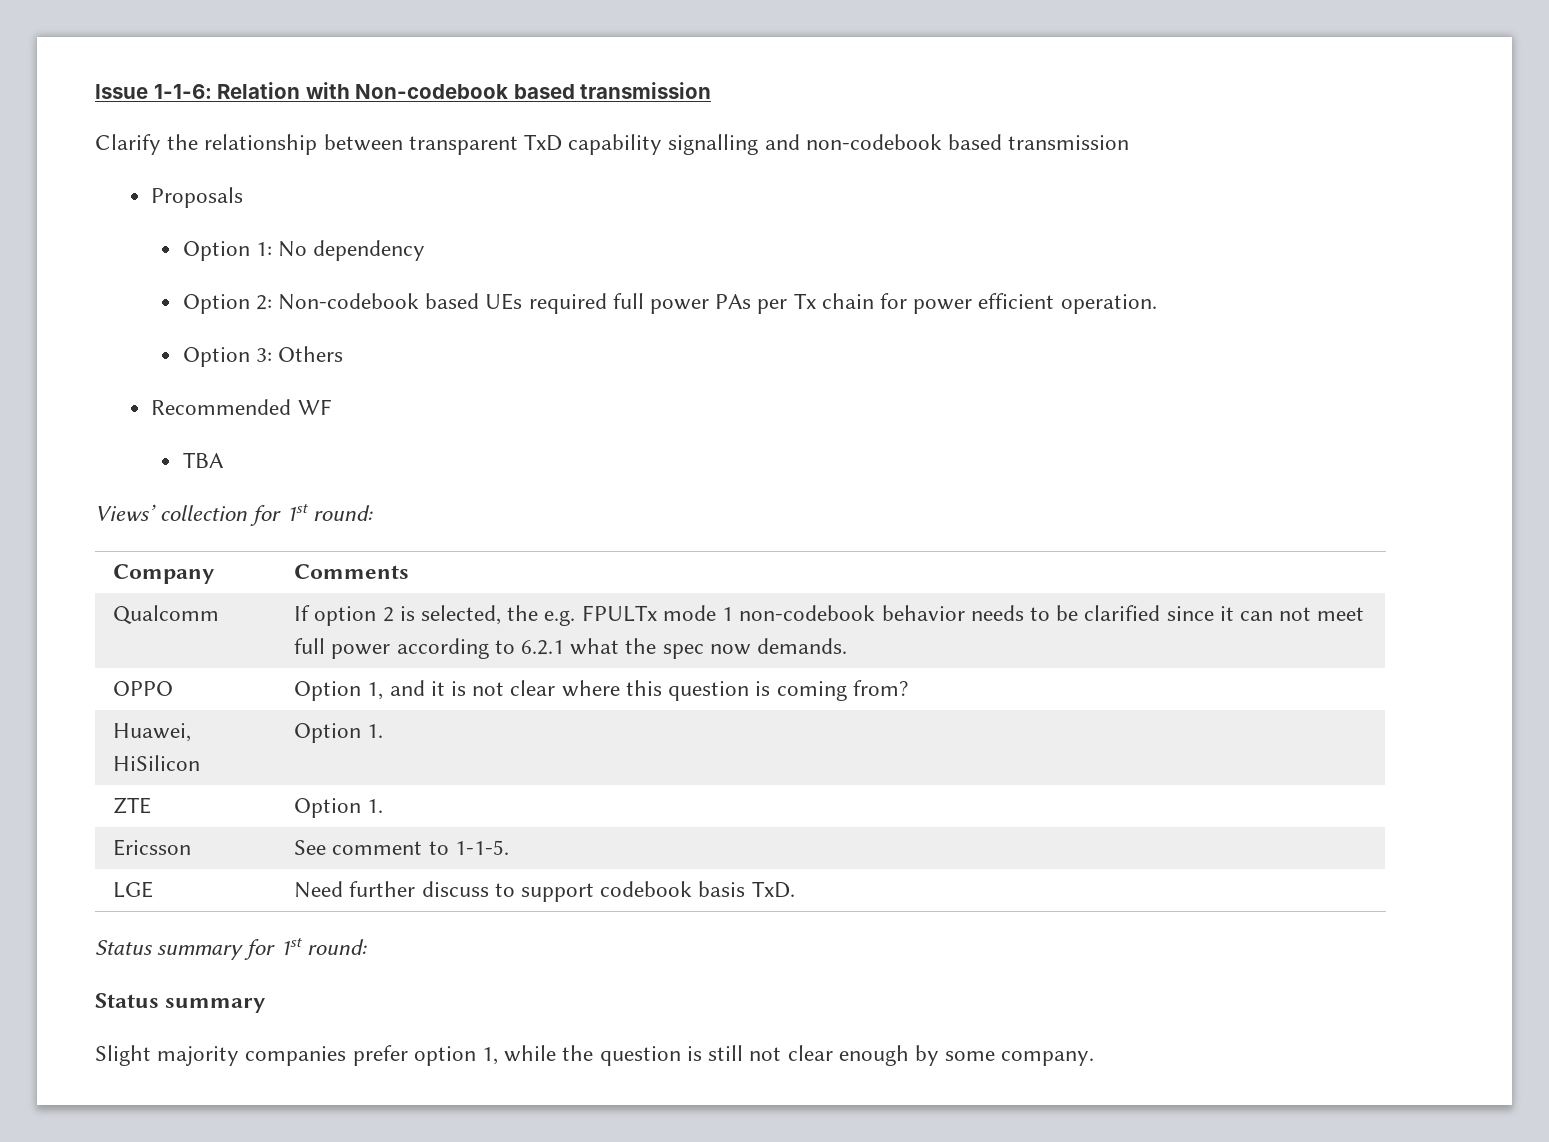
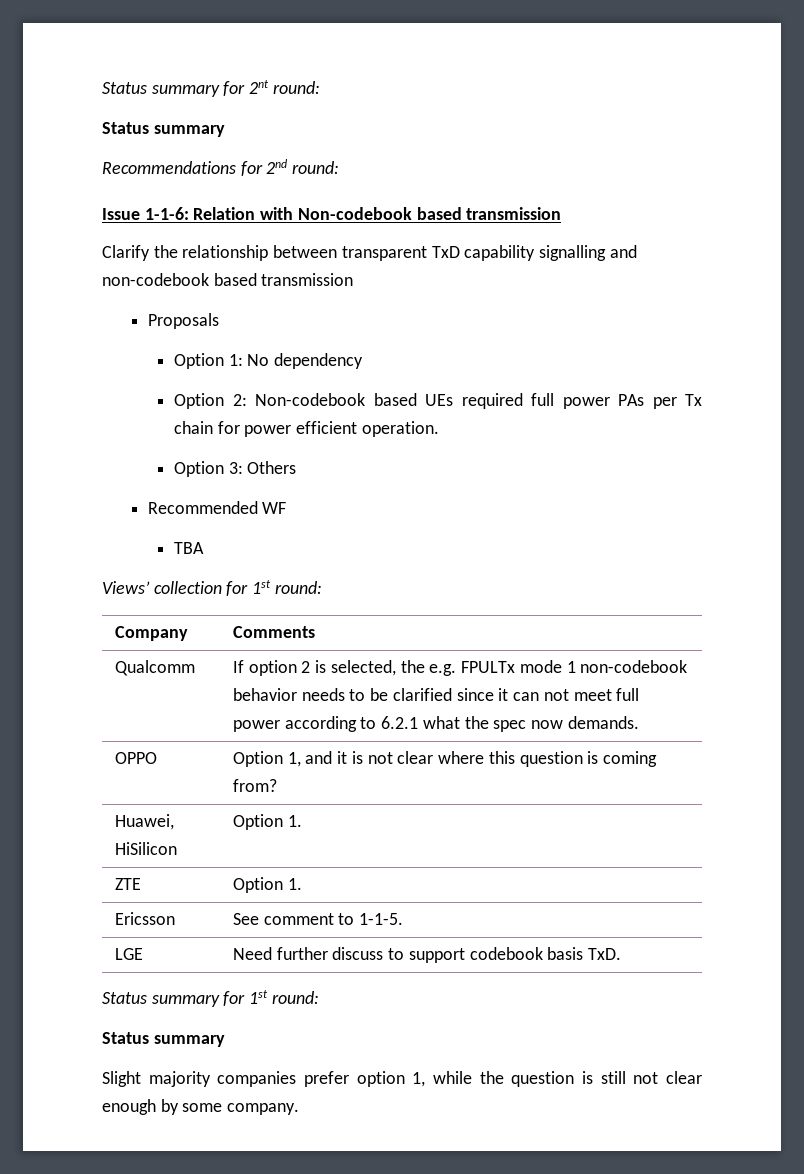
(95, 91) none -> [102,80,320,97] [102,122,225,137] [102,159,340,176] Status summary for 2nt round: // Status summary // Recommendations for 2nd round: //

